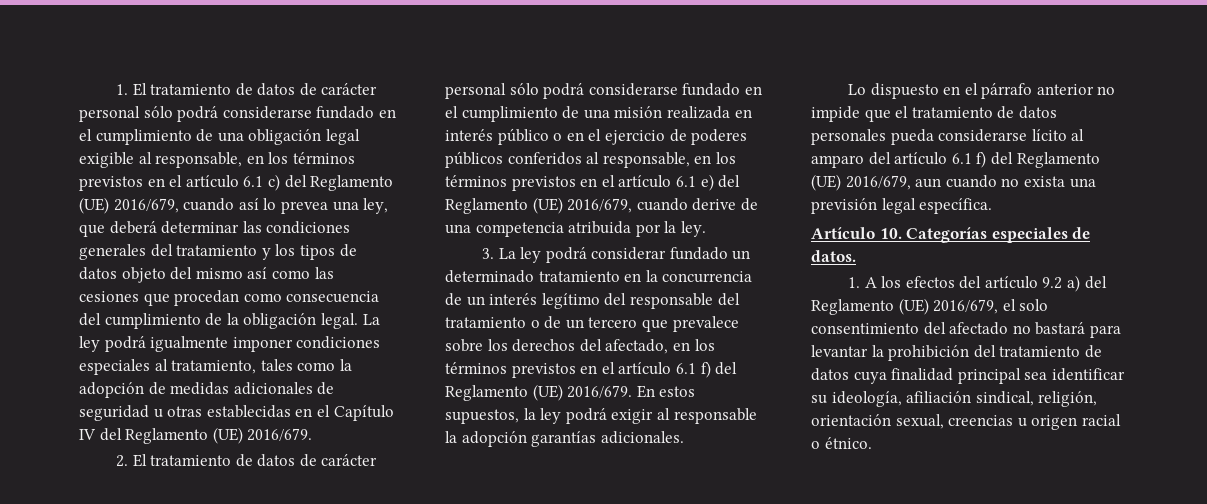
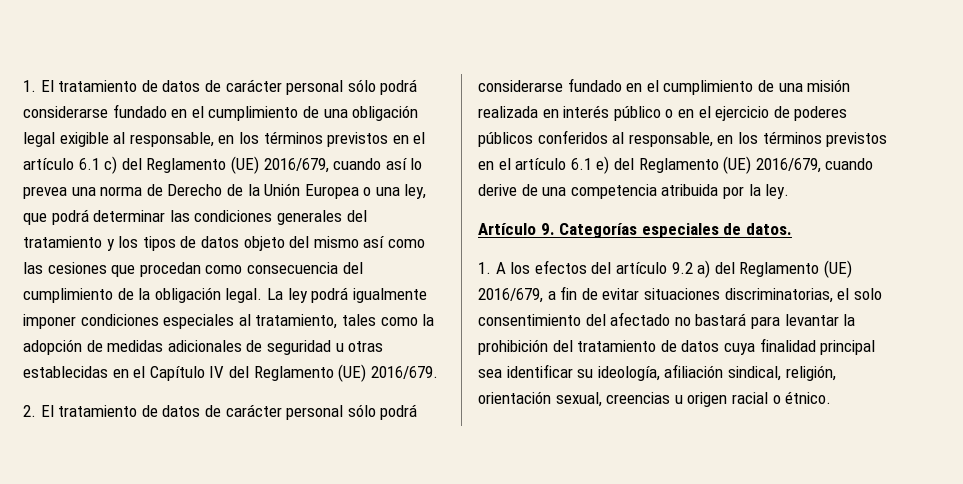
(359, 206) none -> [100,183,400,199] norma de Derecho de la Unión Europea o una
[109,221,157,234] deberá -> [51,209,89,225] podrá
[481,247,751,263] [445,270,753,283] [445,293,740,309] [445,316,739,332] [445,339,715,354] [445,361,738,378] [445,384,696,401] [445,408,757,424] [445,431,684,447] [847,83,1116,99] [811,106,1057,122] [811,129,1085,145] [811,151,1100,168] [811,174,1096,191] [811,198,993,214] // 3. La ley podrá considerar fundado un determinado tratamiento en la concurrencia de un interés legítimo del responsable del tratamiento o de un tercero que prevalece sobre los derechos del afectado, en los términos previstos en el artículo 6.1 f) del Reglamento (UE) 2016/679. En estos supuestos, la ley podrá exigir al responsable la adopción garantías adicionales. // Lo dispuesto en el párrafo anterior no impide que el tratamiento de datos personales pueda considerarse lícito al amparo del artículo 6.1 f) del Reglamento (UE) 2016/679, aun cuando no exista una previsión legal específica. -> (790, 191) none
[879,228,902,239] 10. -> [540,223,555,235] 9.
(999, 306) none -> [547,286,833,303] a fin de evitar situaciones discriminatorias,

